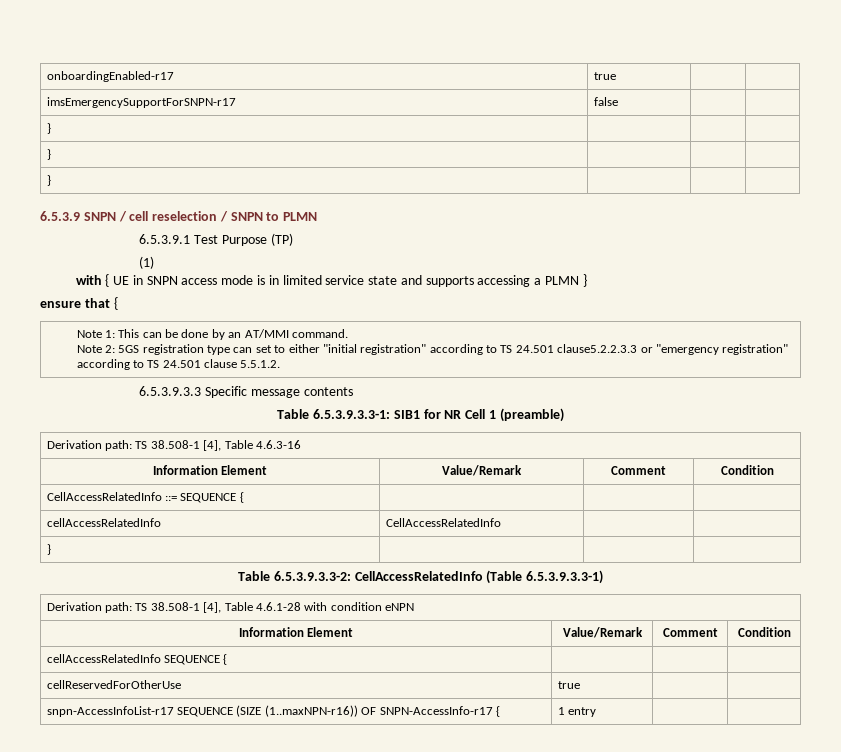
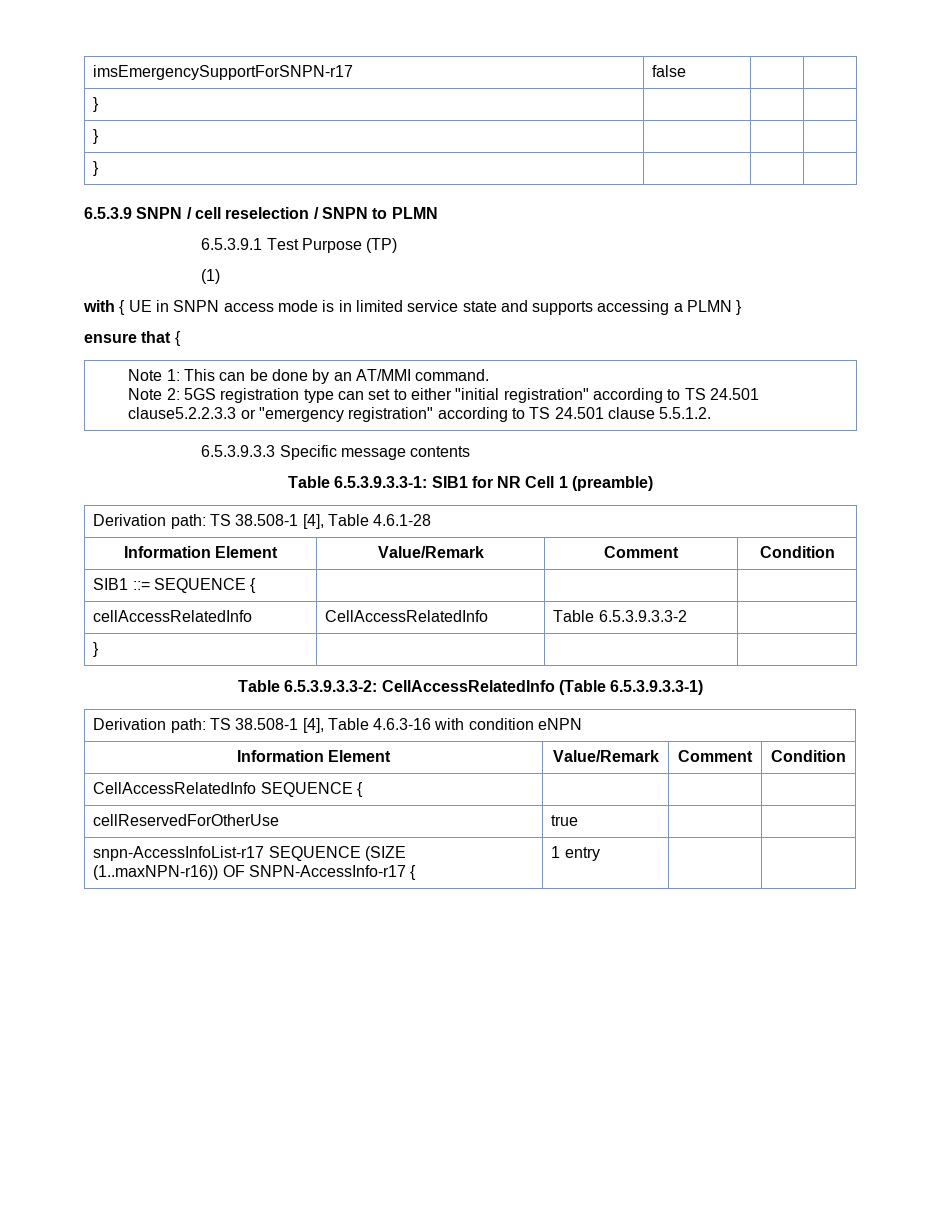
[46,71,174,82] [593,72,616,80] onboardingEnabled-r17 | true | | // -> (93, 72) none
[255,440,301,449] [152,465,268,475] [442,465,522,476] [611,466,666,475] [720,465,774,475] [46,492,162,501] 4.6.3-16 // Information Element | Value/Remark | Comment | Condition // CellAccessRelatedInfo -> [373,514,432,526] [123,546,279,558] [377,546,484,558] [604,546,679,558] [759,546,835,558] [93,578,129,590] 4.6.1-28 // Information Element | Value/Remark | Comment | Condition // SIB1
(501, 522) none -> [553,610,687,622] Table 6.5.3.9.3.3-2
[255,602,301,611] 4.6.1-28 -> [373,718,432,730] 4.6.3-16
[46,654,161,663] cellAccessRelatedInfo -> [93,782,257,794] CellAccessRelatedInfo

